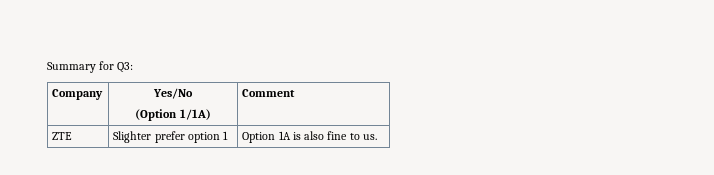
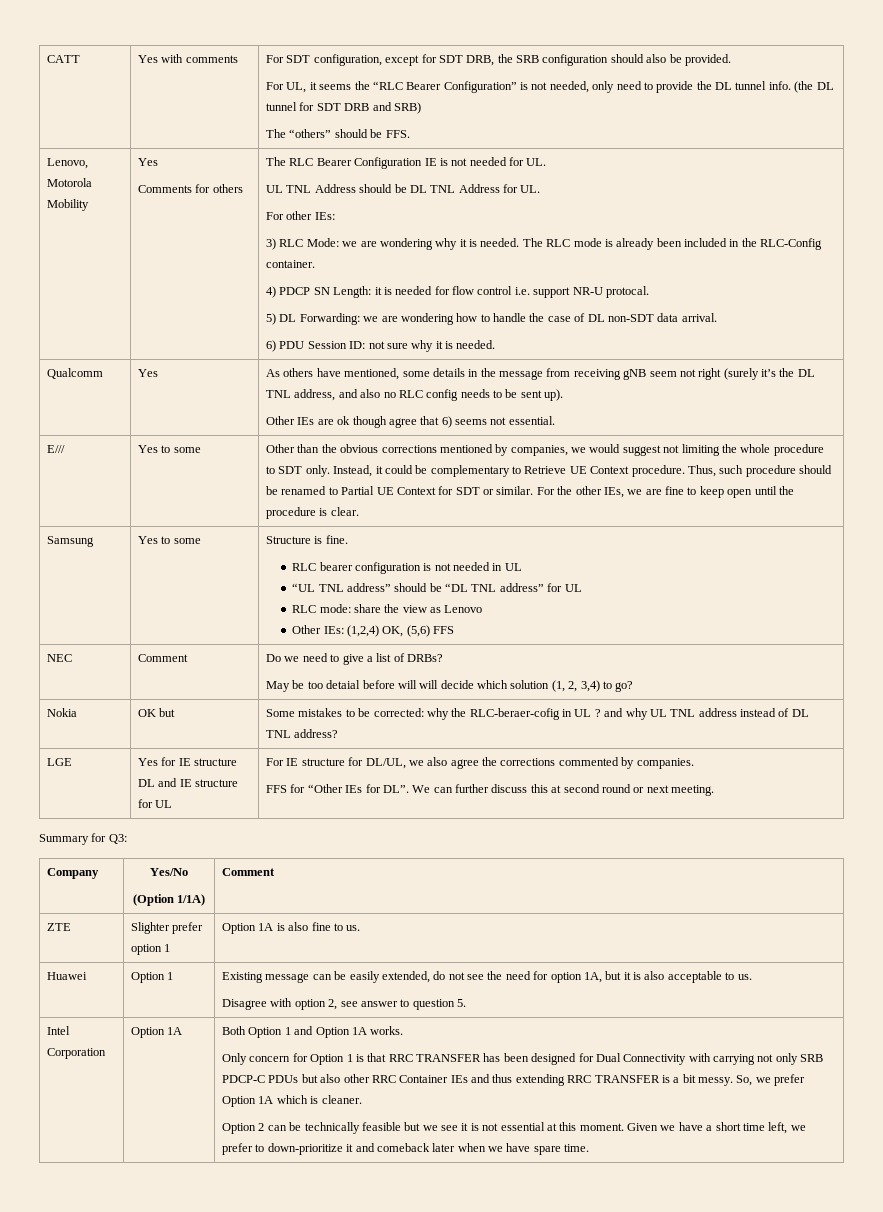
(47, 67) none -> [47,55,81,63] [138,54,238,63] [266,54,731,66] [266,81,834,93] [266,102,421,114] [266,129,410,138] [47,158,89,169] [47,178,93,187] [47,199,90,211] [138,158,159,166] [138,184,243,193] [266,157,547,169] [266,184,541,193] [266,211,335,220] [266,238,823,250] [266,260,316,268] [266,286,649,298] [266,313,717,325] [266,340,496,352] [47,368,104,379] [138,369,159,377] [266,368,815,380] [266,389,564,401] [266,416,555,428] [47,445,66,453] [138,445,201,453] [266,444,824,456] [266,465,833,477] [266,486,794,498] [266,507,359,519] [47,536,95,547] [138,536,201,544] [266,535,348,544] [292,562,522,574] [292,583,582,592] [292,604,483,613] [292,625,455,637] [47,654,73,662] [138,654,189,662] [266,653,444,665] [266,680,634,692] [47,708,78,717] [138,708,176,717] [266,708,809,720] [266,729,339,738] [47,758,73,766] [138,757,238,766] [138,778,239,787] [138,799,173,808] [266,757,694,769] [266,784,715,796] CATT | Yes with comments | For SDT configuration, except for SDT DRB, the SRB configuration should also be provided. // For UL, it seems the “RLC Bearer Configuration” is not needed, only need to provide the DL tunnel info. (the DL tunnel for SDT DRB and SRB) // The “others” should be FFS. // Lenovo, Motorola Mobility | Yes // Comments for others | The RLC Bearer Configuration IE is not needed for UL. // UL TNL Address should be DL TNL Address for UL. // For other IEs: // 3) RLC Mode: we are wondering why it is needed. The RLC mode is already been included in the RLC-Config container. // 4) PDCP SN Length: it is needed for flow control i.e. support NR-U protocal. // 5) DL Forwarding: we are wondering how to handle the case of DL non-SDT data arrival. // 6) PDU Session ID: not sure why it is needed. // Qualcomm | Yes | As others have mentioned, some details in the message from receiving gNB seem not right (surely it’s the DL TNL address, and also no RLC config needs to be sent up). // Other IEs are ok though agree that 6) seems not essential. // E/// | Yes to some | Other than the obvious corrections mentioned by companies, we would suggest not limiting the whole procedure to SDT only. Instead, it could be complementary to Retrieve UE Context procedure. Thus, such procedure should be renamed to Partial UE Context for SDT or similar. For the other IEs, we are fine to keep open until the procedure is clear. // Samsung | Yes to some | Structure is fine. // RLC bearer configuration is not needed in UL // “UL TNL address” should be “DL TNL address” for UL // RLC mode: share the view as Lenovo // Other IEs: (1,2,4) OK, (5,6) FFS // NEC | Comment | Do we need to give a list of DRBs? // May be too detaial before will will decide which solution (1, 2, 3,4) to go? // Nokia | OK but | Some mistakes to be corrected: why the RLC-beraer-cofig in UL ? and why UL TNL address instead of DL TNL address? // LGE | Yes for IE structure DL and IE structure for UL | For IE structure for DL/UL, we also agree the corrections commented by companies. // FFS for “Other IEs for DL”. We can further discuss this at second round or next meeting. //
(377, 137) none -> [47,972,88,980] [131,972,174,983] [222,971,752,983] [222,998,467,1010] [47,1026,71,1035] [47,1048,107,1059] [131,1027,183,1038] [222,1026,404,1038] [222,1053,824,1065] [222,1074,806,1086] [222,1095,362,1107] [222,1122,806,1134] [222,1143,590,1155] // Huawei | Option 1 | Existing message can be easily extended, do not see the need for option 1A, but it is also acceptable to us. // Disagree with option 2, see answer to question 5. // Intel Corporation | Option 1A | Both Option 1 and Option 1A works. // Only concern for Option 1 is that RRC TRANSFER has been designed for Dual Connectivity with carrying not only SRB PDCP-C PDUs but also other RRC Container IEs and thus extending RRC TRANSFER is a bit messy. So, we prefer Option 1A which is cleaner. // Option 2 can be technically feasible but we see it is not essential at this moment. Given we have a short time left, we prefer to down-prioritize it and comeback later when we have spare time.

